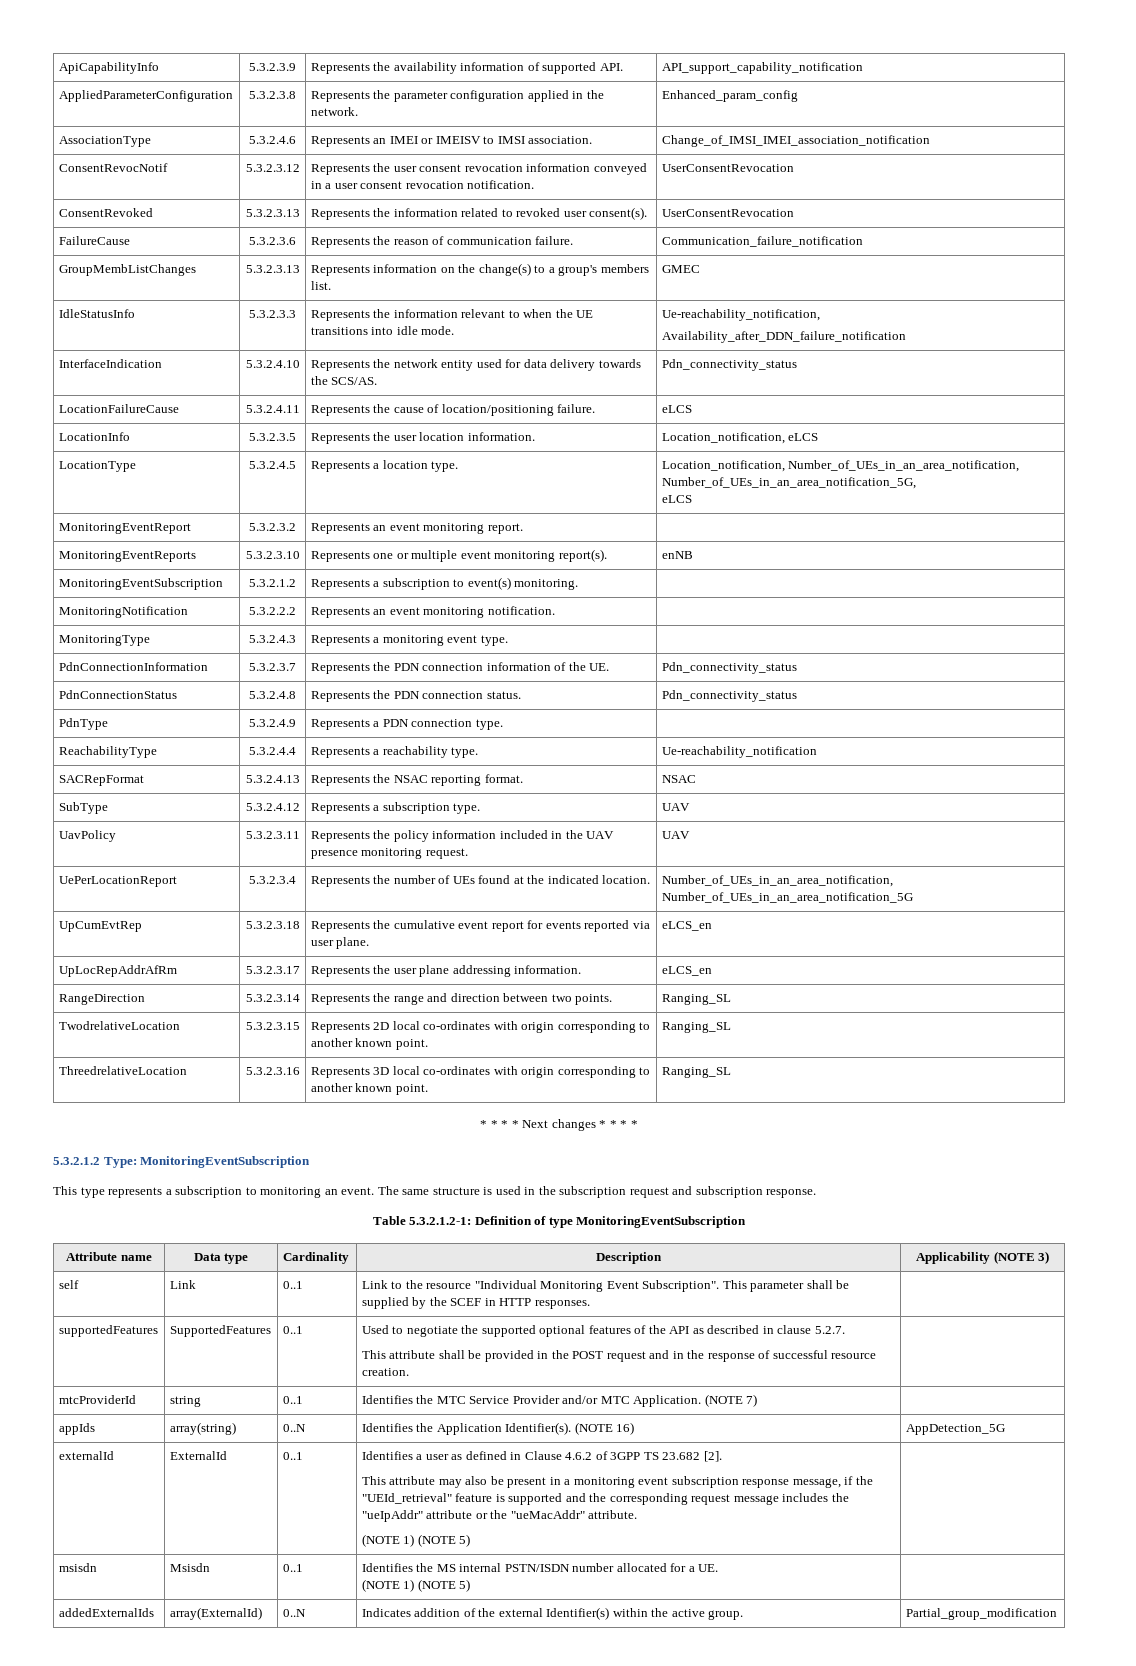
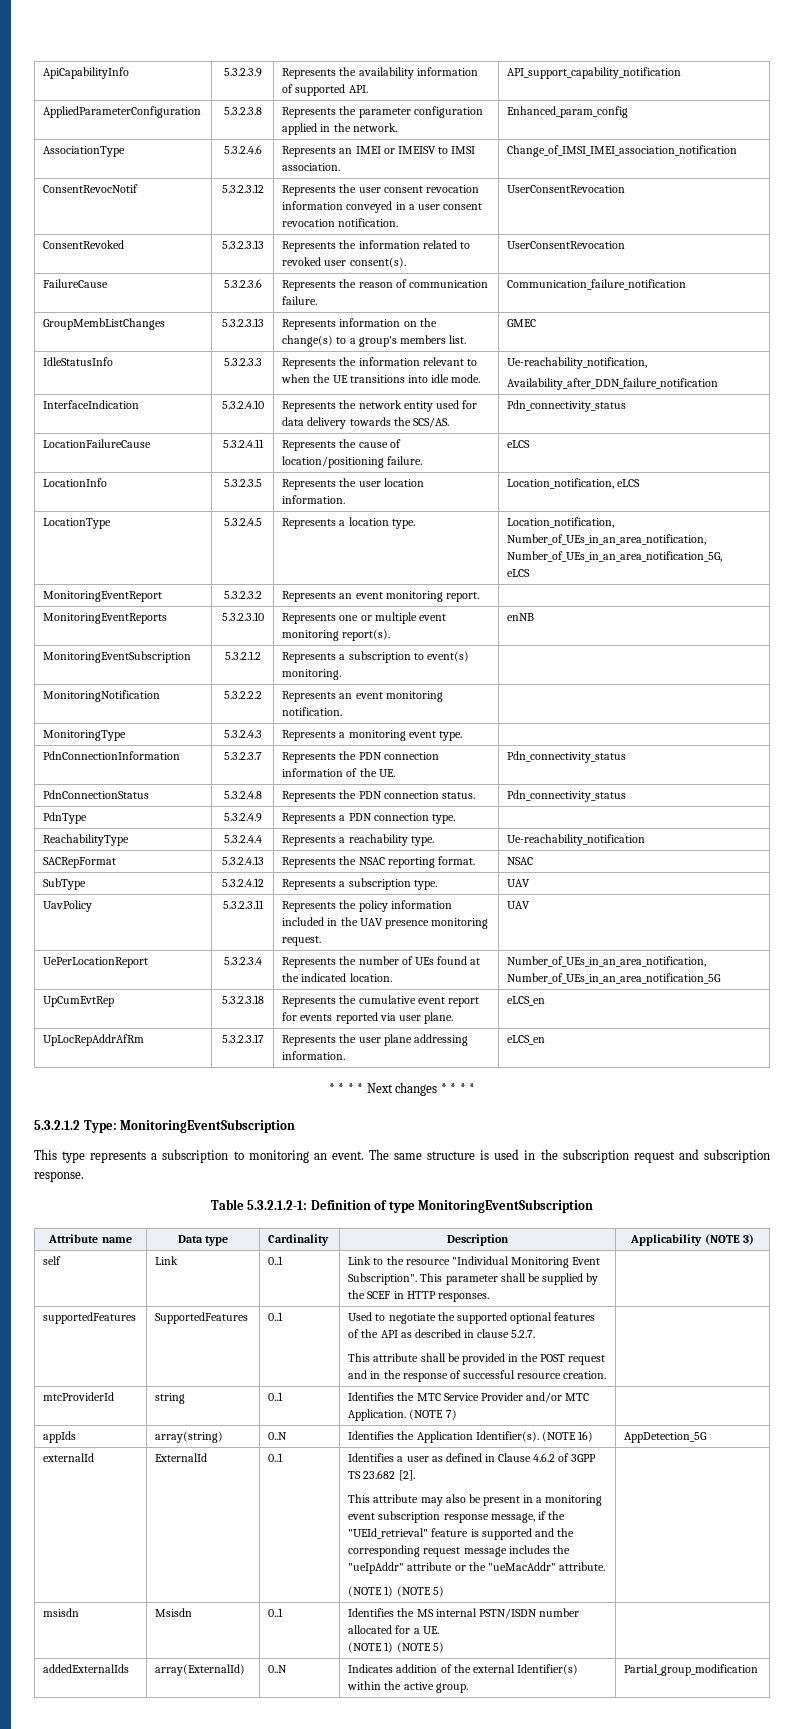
[58,994,145,1005] [245,994,300,1002] [310,993,613,1005] [661,994,731,1005] [58,1021,180,1030] [245,1022,300,1030] [310,1021,651,1033] [310,1038,428,1050] [661,1022,731,1033] [58,1066,187,1075] [245,1067,300,1075] [310,1066,651,1078] [310,1083,428,1095] [661,1067,731,1078] // RangeDirection | 5.3.2.3.14 | Represents the range and direction between two points. | Ranging_SL // TwodrelativeLocation | 5.3.2.3.15 | Represents 2D local co-ordinates with origin corresponding to another known point. | Ranging_SL // ThreedrelativeLocation | 5.3.2.3.16 | Represents 3D local co-ordinates with origin corresponding to another known point. | Ranging_SL -> (546, 1040) none

